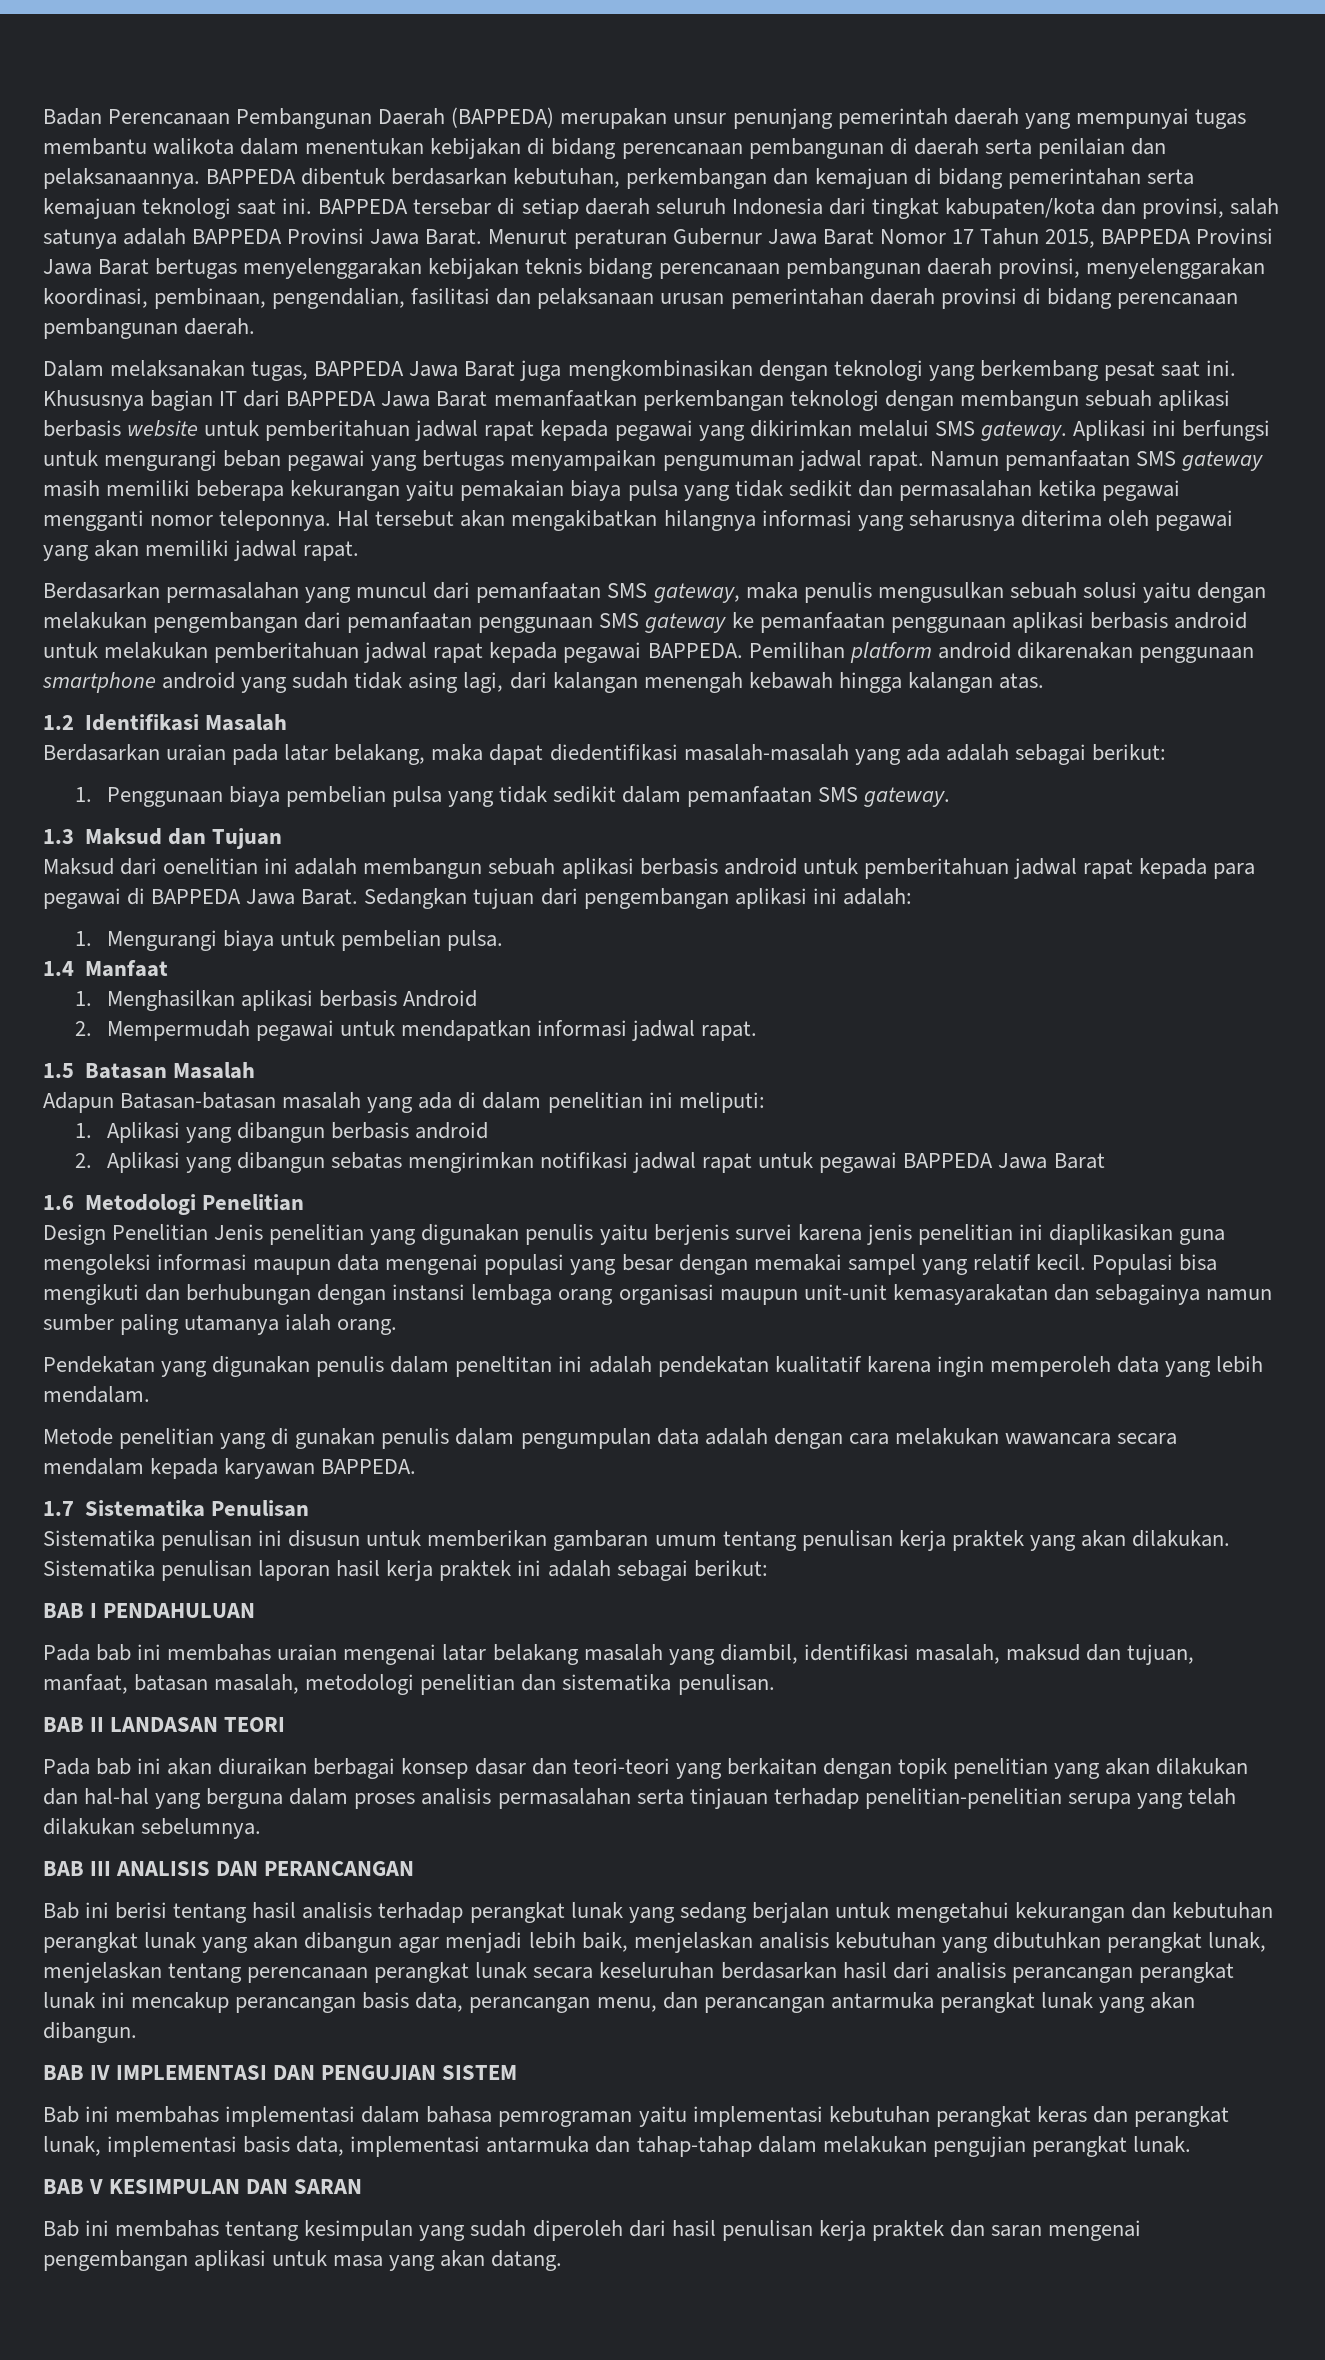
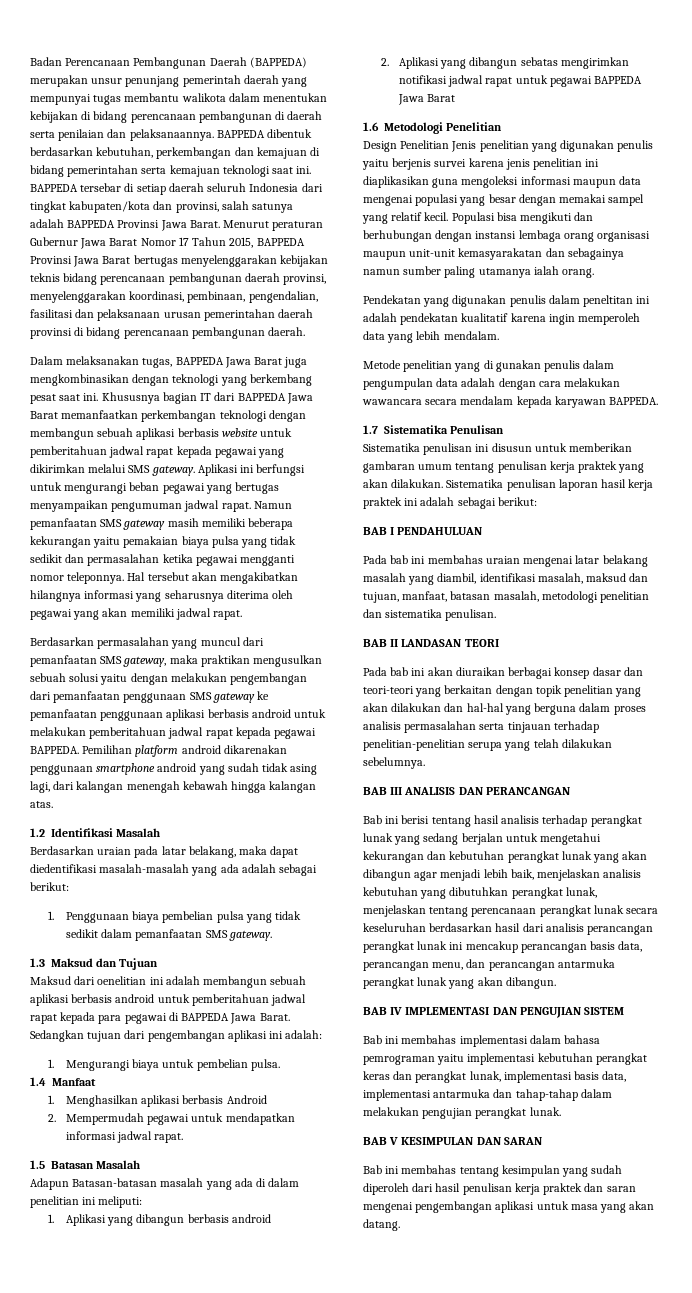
[803,582,872,603] penulis -> [200,655,250,667] praktikan

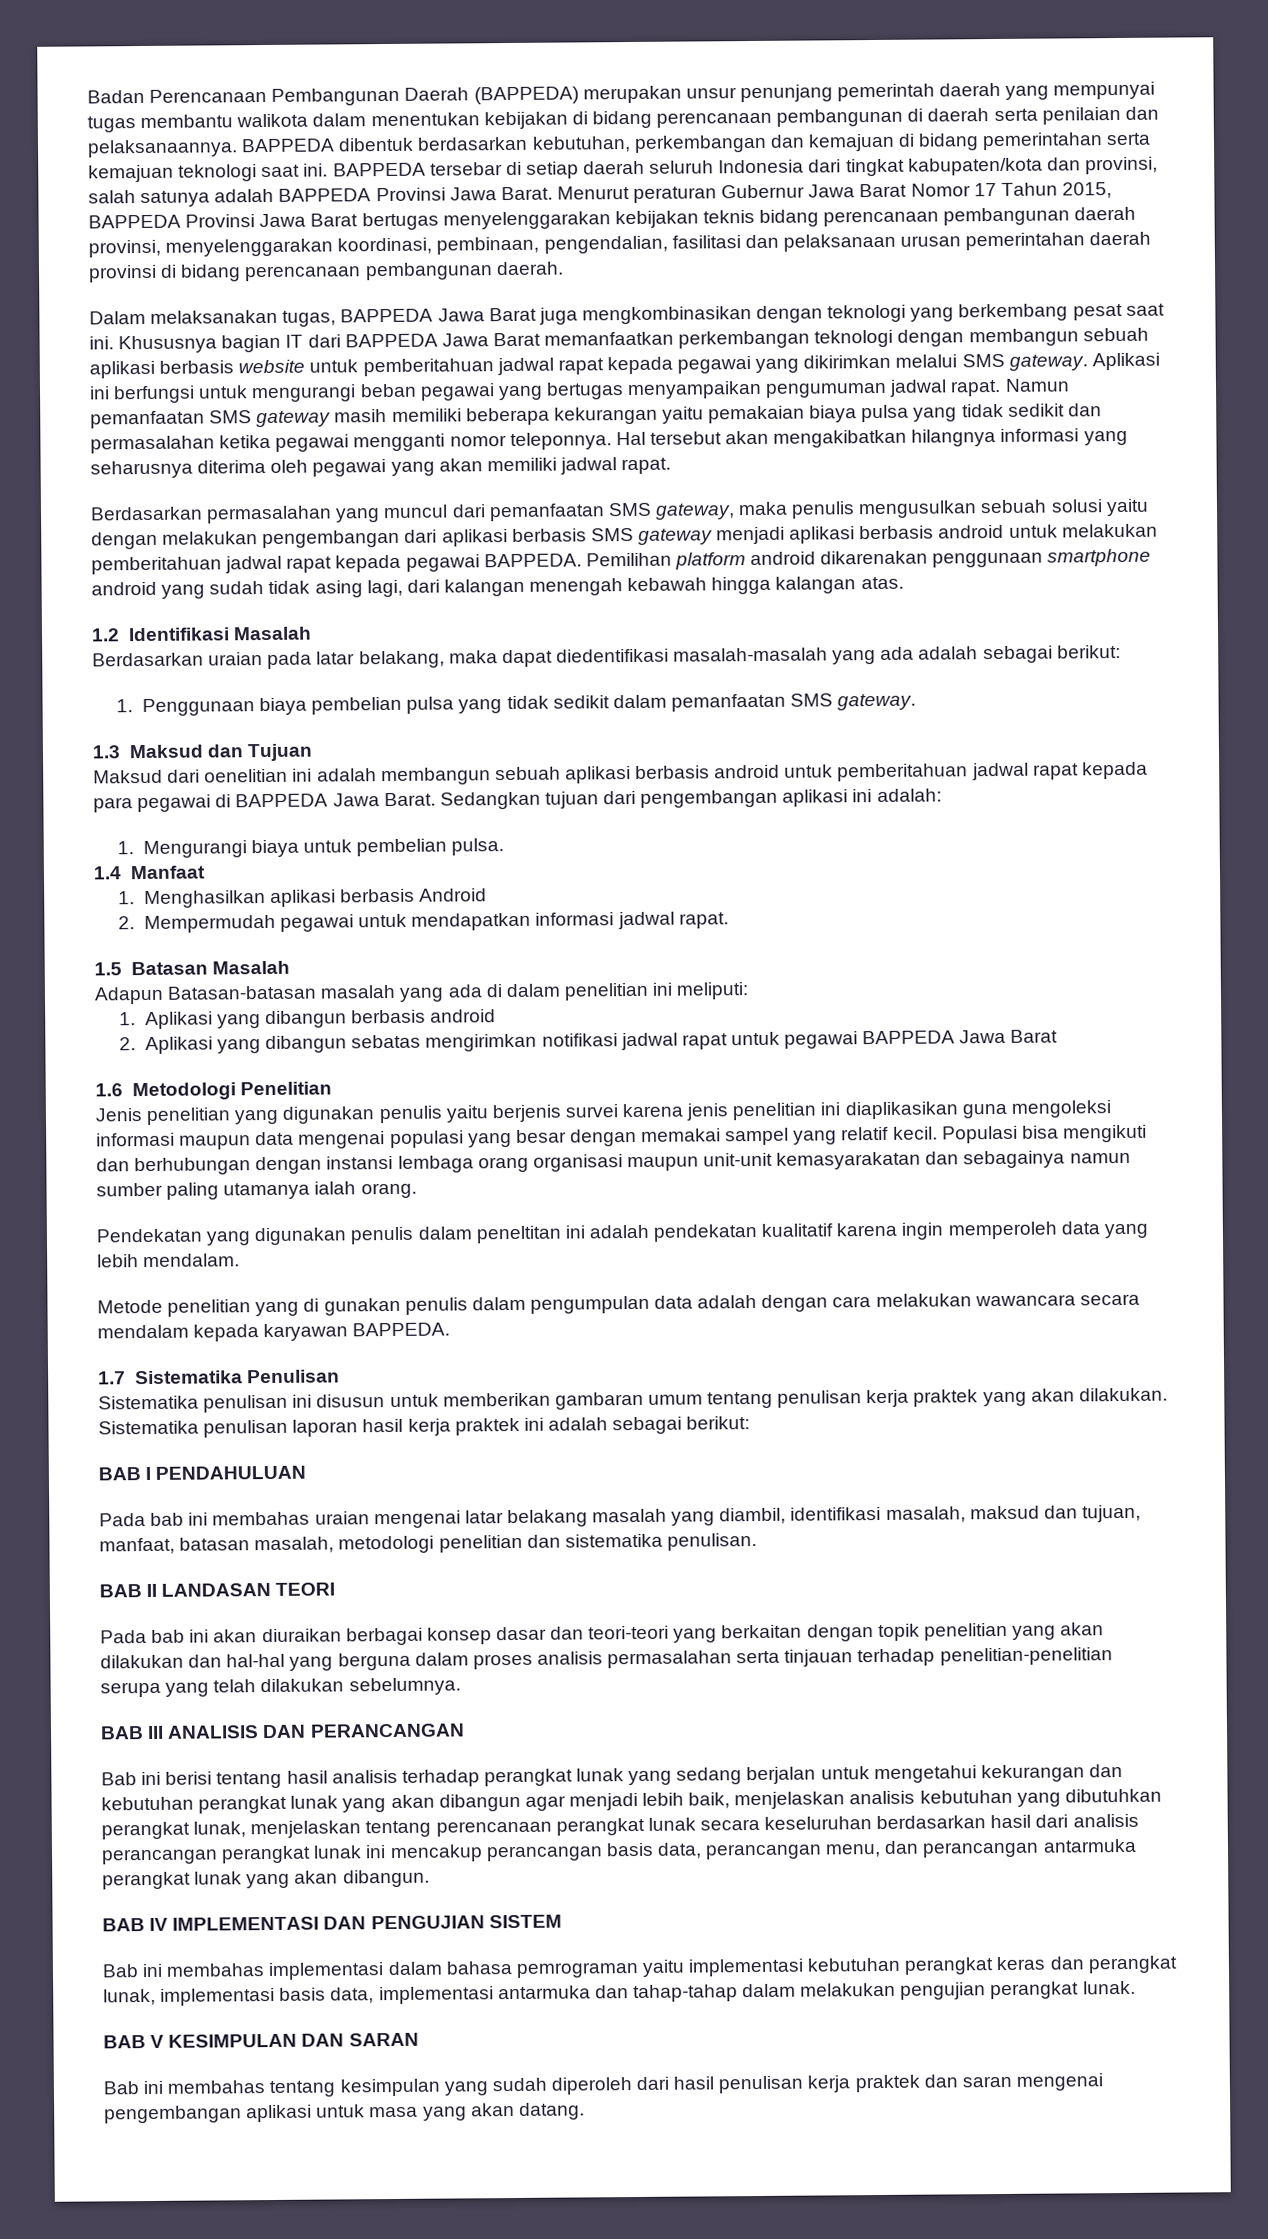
[200,655,250,667] praktikan -> [791,501,856,519] penulis
[53,691,270,703] [30,709,164,721] pemanfaatan penggunaan SMS gateway ke pemanfaatan penggunaan -> [441,526,786,547] aplikasi berbasis SMS gateway menjadi
[363,140,450,152] Design Penelitian -> (332, 1088) none

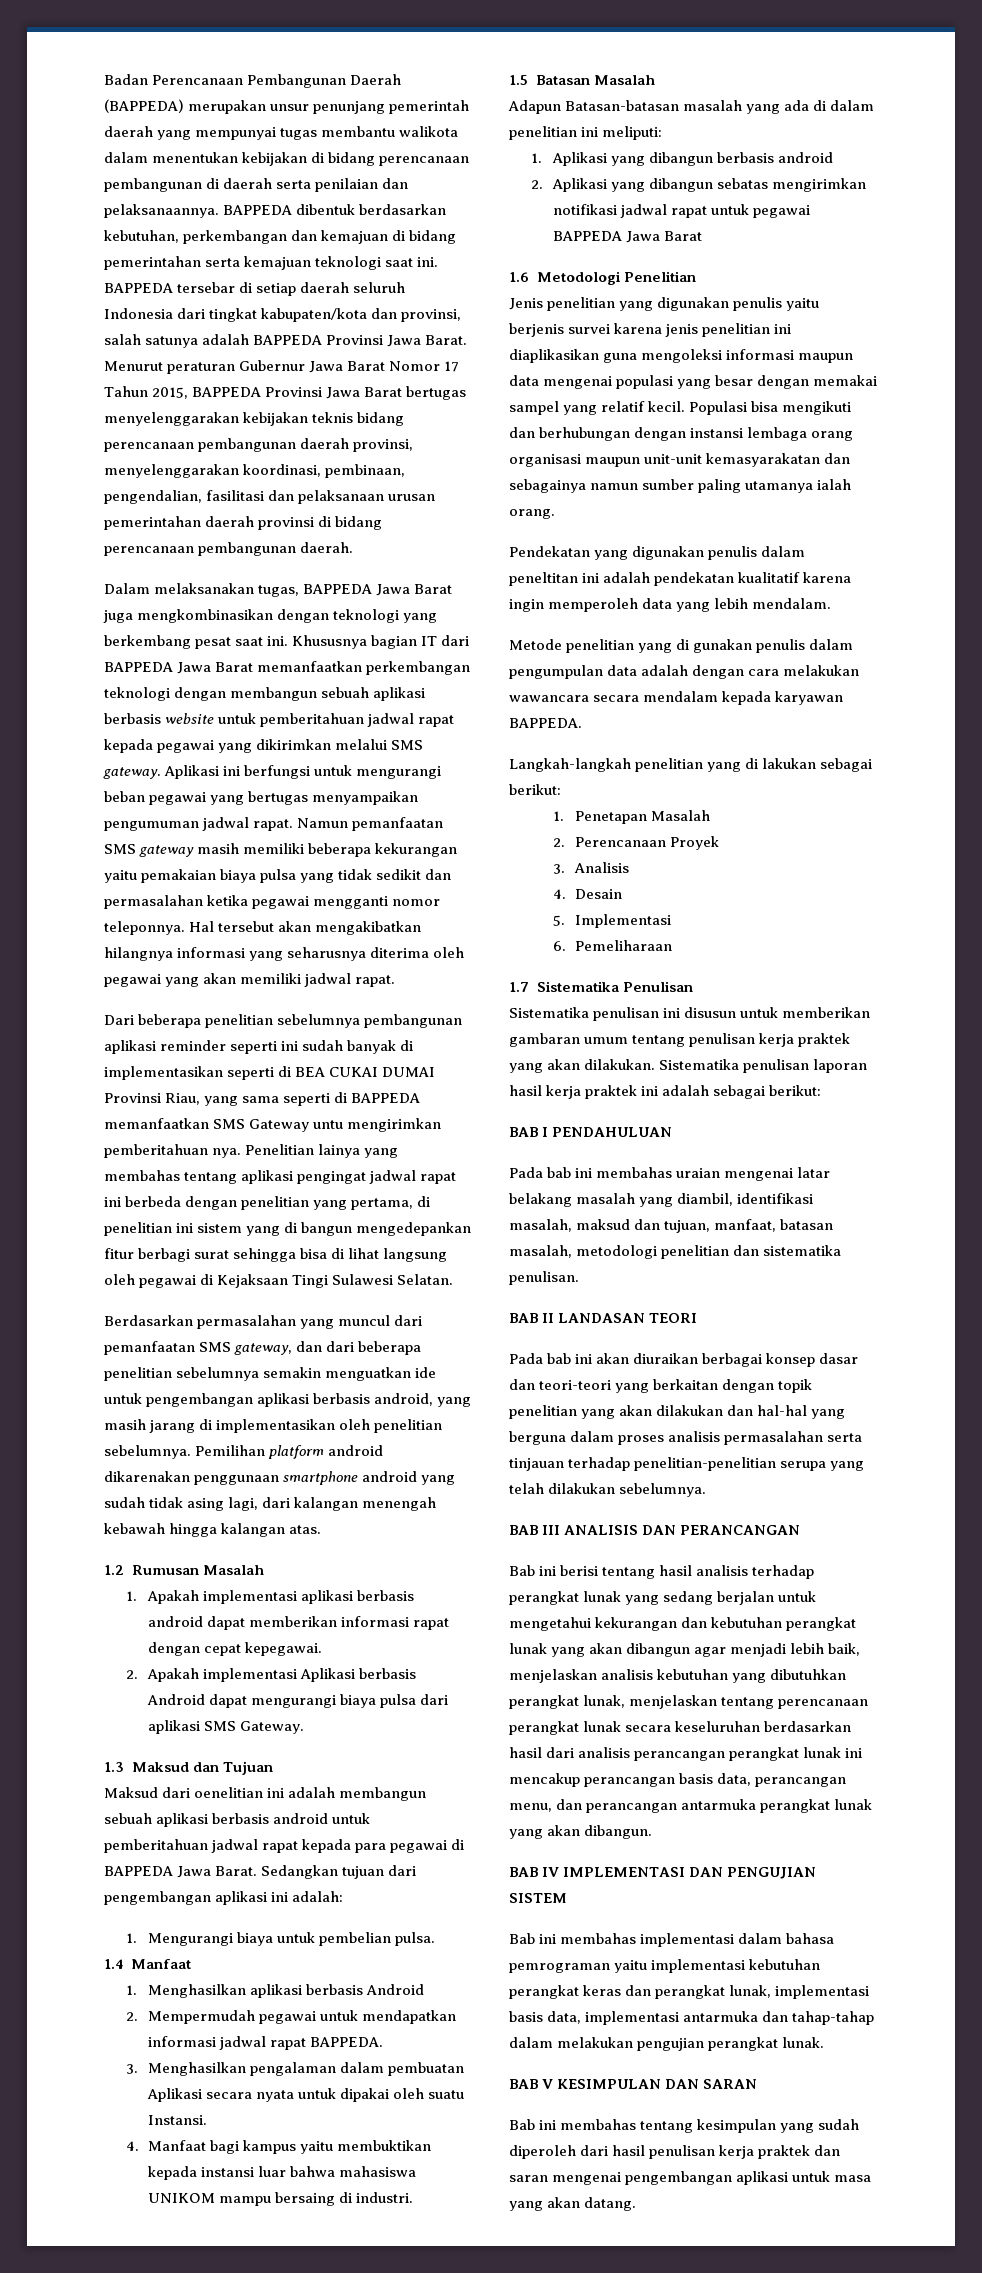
(672, 466) none -> [104,1014,463,1028] [104,1040,414,1054] [104,1066,436,1080] [104,1092,421,1106] [104,1118,442,1132] [104,1144,399,1158] [104,1170,457,1184] [104,1196,431,1210] [104,1222,472,1236] [104,1248,448,1262] [104,1274,454,1288] // Dari beberapa penelitian sebelumnya pembangunan aplikasi reminder seperti ini sudah banyak di implementasikan seperti di BEA CUKAI DUMAI Provinsi Riau, yang sama seperti di BAPPEDA memanfaatkan SMS Gateway untu mengirimkan pemberitahuan nya. Penelitian lainya yang membahas tentang aplikasi pengingat jadwal rapat ini berbeda dengan penelitian yang pertama, di penelitian ini sistem yang di bangun mengedepankan fitur berbagi surat sehingga bisa di lihat langsung oleh pegawai di Kejaksaan Tingi Sulawesi Selatan.
[738,498,1149,519] [91,523,1158,550] [91,553,582,575] maka penulis mengusulkan sebuah solusi yaitu dengan melakukan pengembangan dari aplikasi berbasis SMS gateway menjadi aplikasi berbasis android untuk melakukan pemberitahuan jadwal rapat kepada pegawai BAPPEDA. -> [296,1341,422,1355] [104,1367,437,1381] [104,1393,472,1407] [104,1419,443,1433] [104,1445,191,1459] dan dari beberapa penelitian sebelumnya semakin menguatkan ide untuk pengembangan aplikasi berbasis android, yang masih jarang di implementasikan oleh penelitian sebelumnya.
[127,626,312,642] [92,644,1121,669] [116,693,917,717] Identifikasi Masalah // Berdasarkan uraian pada latar belakang, maka dapat diedentifikasi masalah-masalah yang ada adalah sebagai berikut: // 1. Penggunaan biaya pembelian pulsa yang tidak sedikit dalam pemanfaatan SMS gateway. -> [131,1565,264,1575] [125,1590,415,1604] [147,1616,450,1630] [147,1642,322,1656] [125,1668,417,1682] [146,1694,449,1708] [147,1720,304,1734] Rumusan Masalah // 1. Apakah implementasi aplikasi berbasis android dapat memberikan informasi rapat dengan cepat kepegawai. // 2. Apakah implementasi Aplikasi berbasis Android dapat mengurangi biaya pulsa dari aplikasi SMS Gateway.
[678,912,729,929] rapat. -> [269,2037,384,2050] [125,2062,465,2076] [146,2088,465,2102] [147,2115,207,2125] [125,2140,432,2154] [147,2166,417,2180] [147,2192,414,2206] rapat BAPPEDA. // 3. Menghasilkan pengalaman dalam pembuatan Aplikasi secara nyata untuk dipakai oleh suatu Instansi. // 4. Manfaat bagi kampus yaitu membuktikan kepada instansi luar bahwa mahasiswa UNIKOM mampu bersaing di industri.
(451, 1329) none -> [509,758,873,772] [509,784,561,795] [552,810,710,824] [552,836,719,850] [552,862,629,874] [552,889,622,899] [552,914,671,928] [552,940,672,951] // Langkah-langkah penelitian yang di lakukan sebagai berikut: // 1. Penetapan Masalah // 2. Perencanaan Proyek // 3. Analisis // 4. Desain // 5. Implementasi // 6. Pemeliharaan

